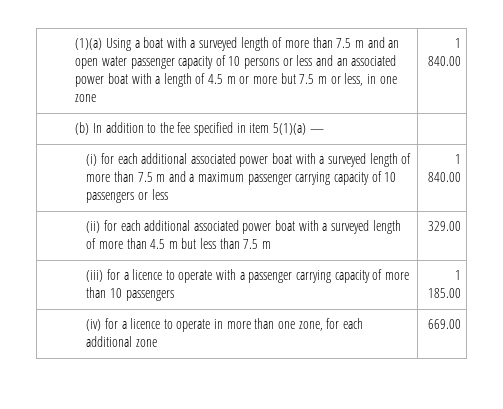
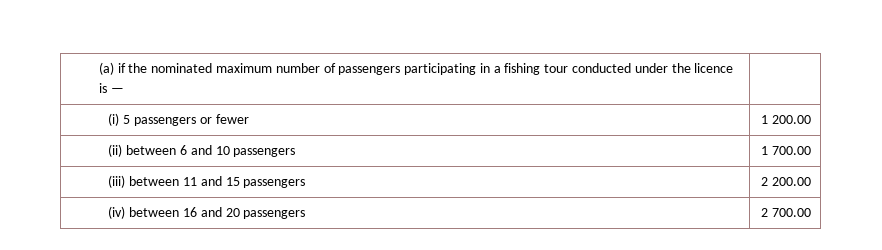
[75,37,400,51] [75,55,397,69] [75,73,397,87] [75,94,97,102] [454,38,461,48] [427,56,461,66] [75,122,324,136] [86,153,412,167] [86,171,397,185] (1)(a) Using a boat with a surveyed length of more than 7.5 m and an open water passenger capacity of 10 persons or less and an associated power boat with a length of 4.5 m or more but 7.5 m or less, in one zone | 1 840.00 // (b) In addition to the fee specified in item 5(1)(a) — | // (i) for each additional associated power boat with a surveyed length of more than 7.5 m and a maximum passenger carrying capacity of 10 -> [98,62,734,75] [98,83,124,93] [108,113,131,126] (a) if the nominated maximum number of passengers participating in a fishing tour conducted under the licence is — | // (i) 5
[151,189,168,200] [454,154,461,164] [427,172,461,182] less | 1 840.00 -> [215,114,249,124] [760,115,811,124] fewer | 1 200.00
[103,220,401,234] [86,238,272,249] [427,221,461,231] [86,269,409,283] [86,287,174,301] [454,270,461,280] [427,288,461,298] [86,318,363,332] [86,336,157,347] [427,319,461,329] for each additional associated power boat with a surveyed length of more than 4.5 m but less than 7.5 m | 329.00 // (iii) for a licence to operate with a passenger carrying capacity of more than 10 passengers | 1 185.00 // (iv) for a licence to operate in more than one zone, for each additional zone | 669.00 -> [126,145,296,157] [760,146,811,155] [108,175,306,188] [760,177,811,186] [108,206,306,219] [760,208,811,217] between 6 and 10 passengers | 1 700.00 // (iii) between 11 and 15 passengers | 2 200.00 // (iv) between 16 and 20 passengers | 2 700.00

